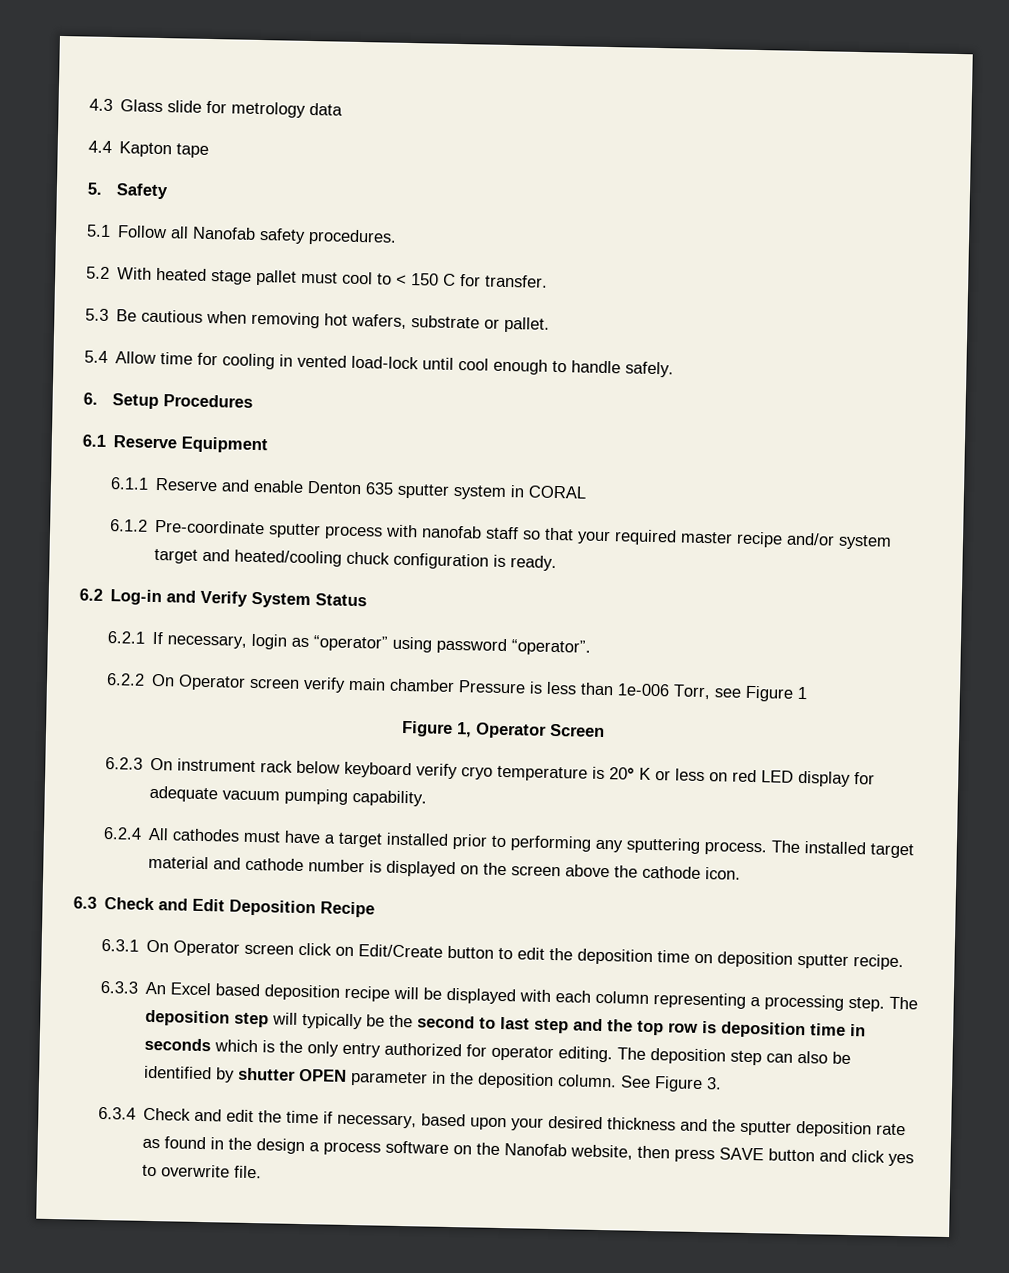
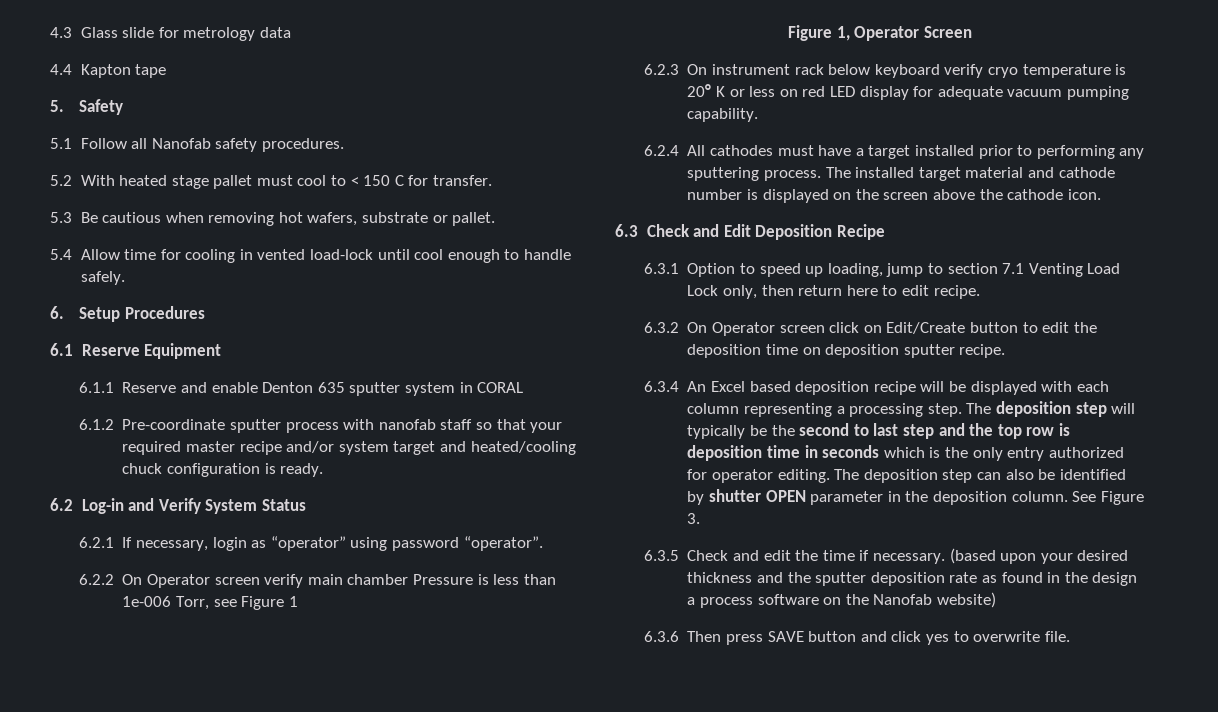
(139, 945) none -> [687,263,1121,277] [687,285,980,299] [643,322,679,333] Option to speed up loading, jump to section 7.1 Venting Load Lock only, then return here to edit recipe. // 6.3.2
[99,980,138,994] 6.3.3 -> [643,381,679,392] 6.3.4
[97,1106,136,1120] 6.3.4 -> [643,550,679,561] 6.3.5
[337,1113,467,1129] necessary, based -> [872,548,996,564] necessary. (based
[570,1144,671,1160] website, then -> [936,592,996,608] [643,631,722,642] website) // 6.3.6 Then

